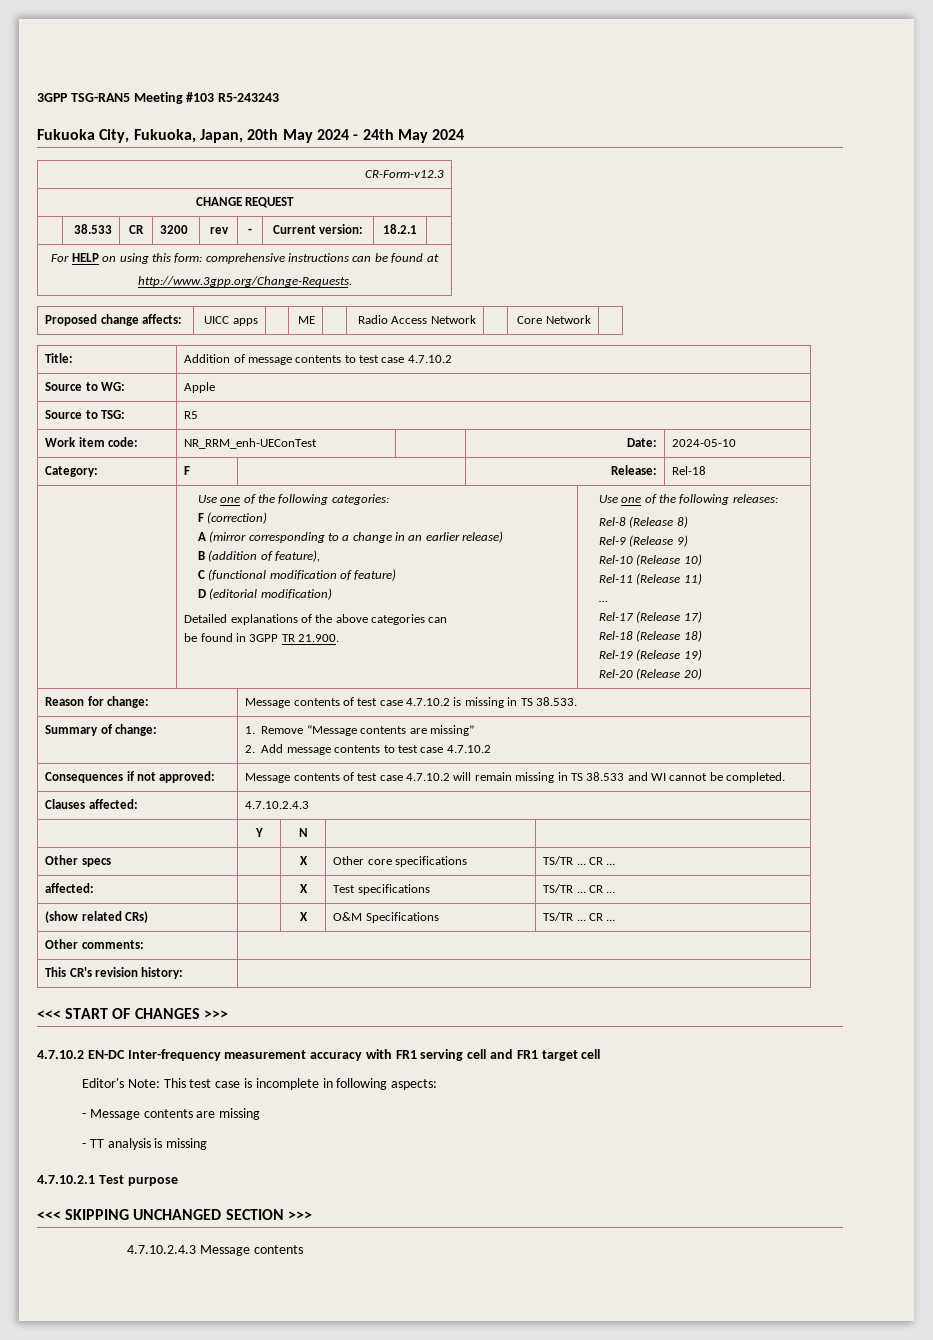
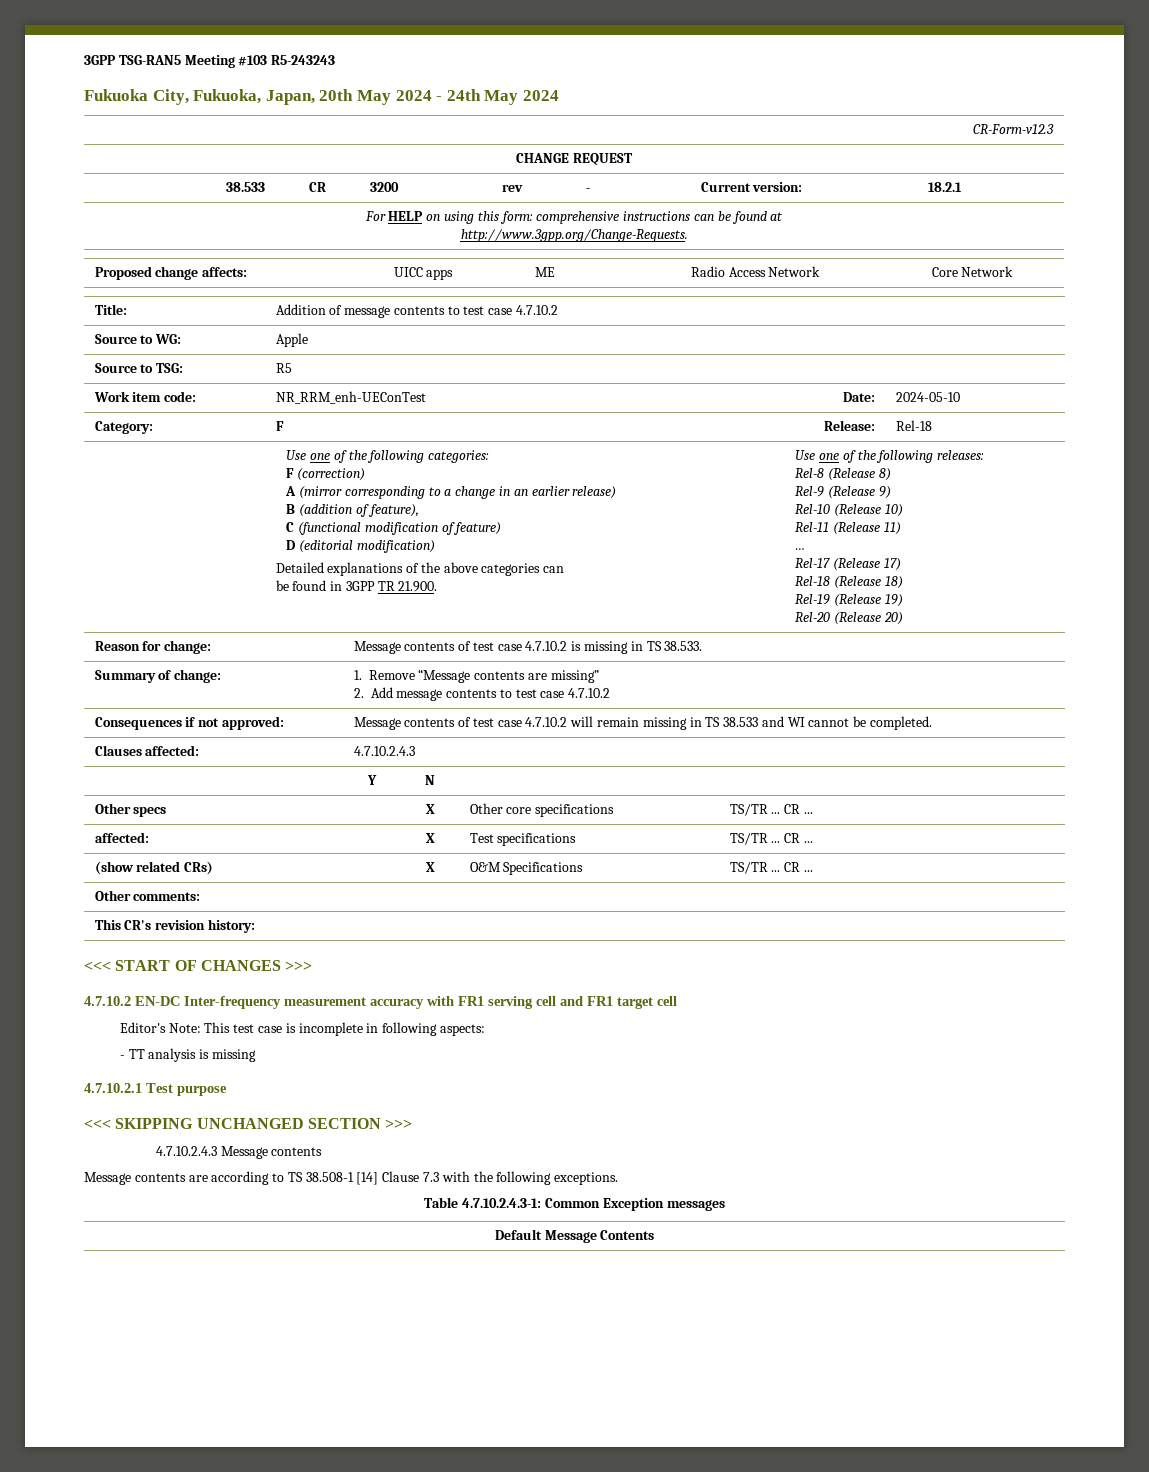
[82,1108,261,1120] // - Message contents are missing -> (485, 1030) none
(303, 1249) none -> [84,1171,619,1185] [424,1197,725,1211] [494,1229,655,1243] // Message contents are according to TS 38.508-1 [14] Clause 7.3 with the following exceptions. // Table 4.7.10.2.4.3-1: Common Exception messages // Default Message Contents

